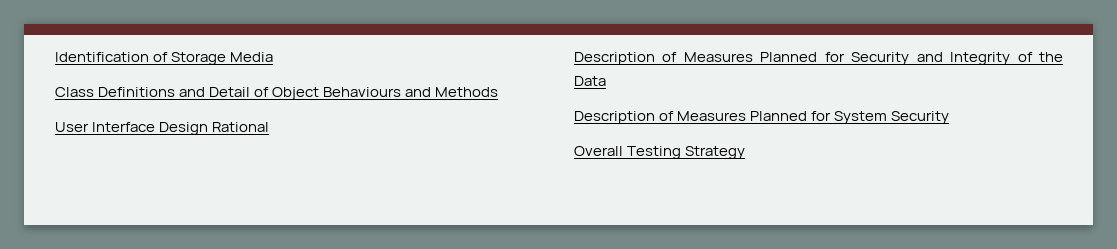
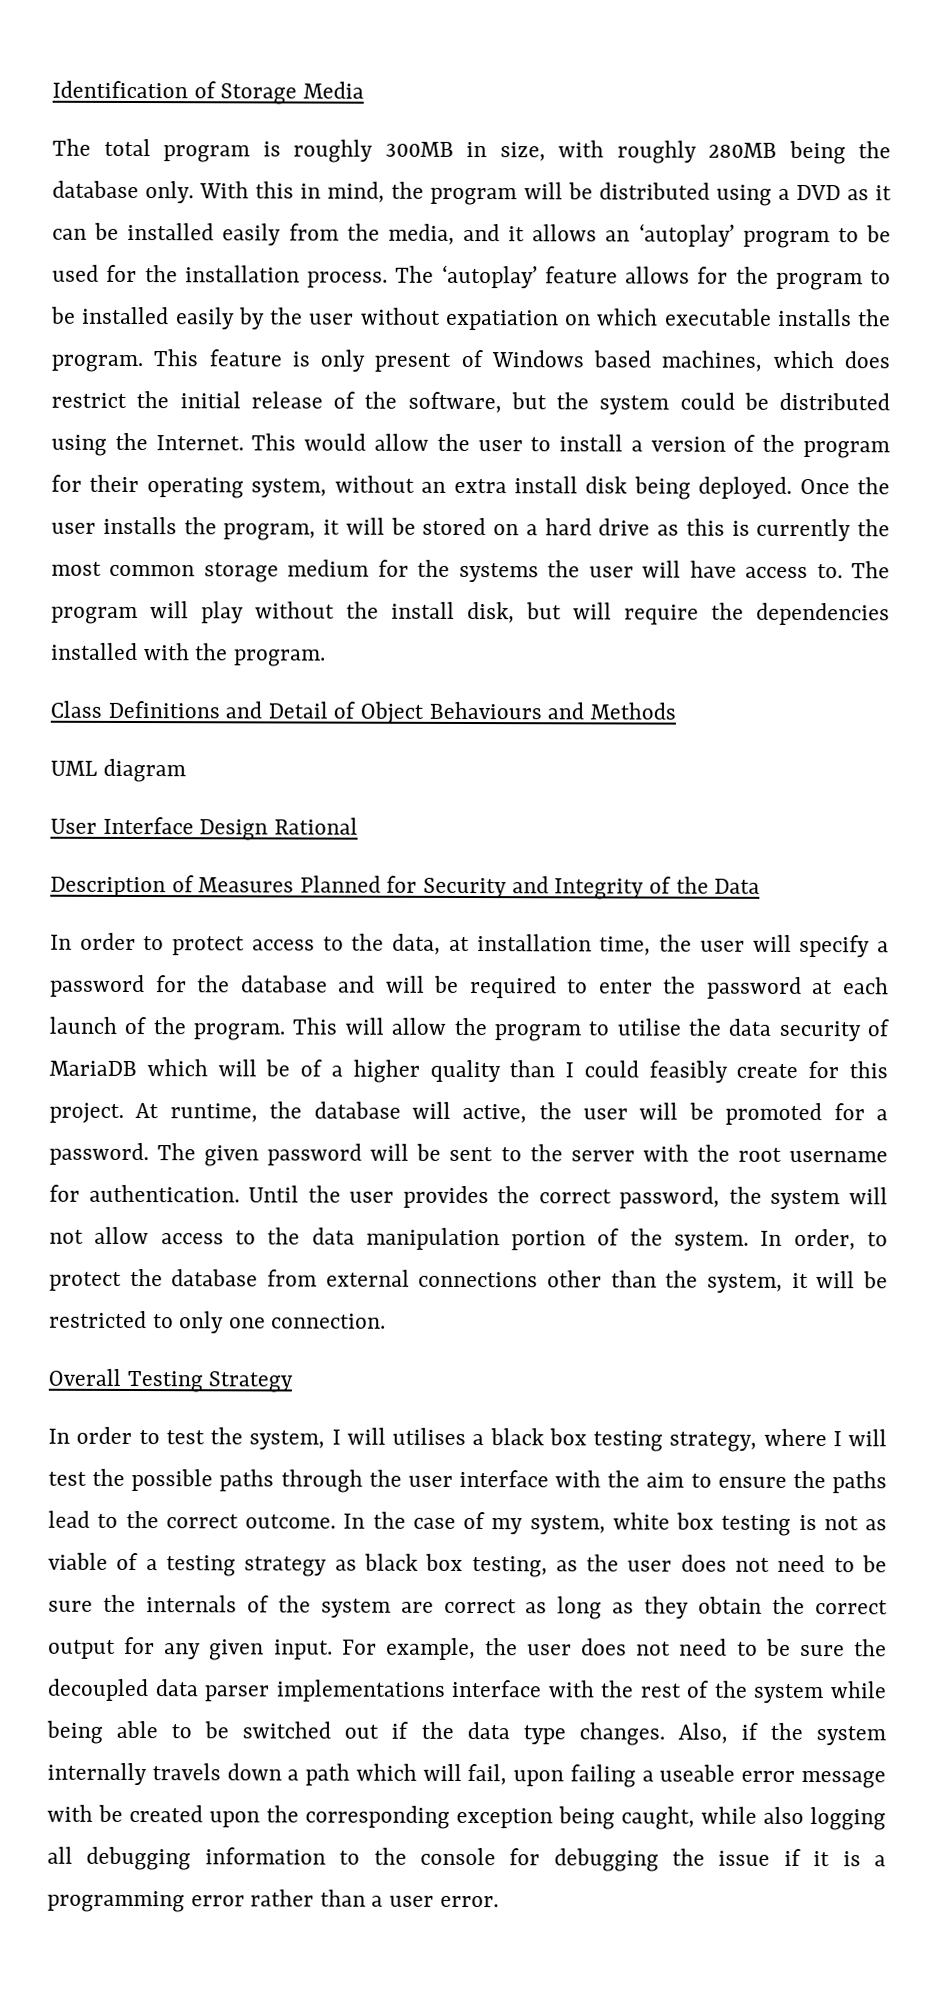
(274, 57) none -> [52,138,891,165] [52,180,893,206] [52,222,891,249] [52,264,891,291] [51,306,891,331] [51,349,890,373] [51,391,890,415] [51,432,891,459] [51,474,890,500] [51,516,890,542] [51,559,890,583] [51,601,890,626] [51,642,326,667] // The total program is roughly 300MB in size, with roughly 280MB being the database only. With this in mind, the program will be distributed using a DVD as it can be installed easily from the media, and it allows an ‘autoplay’ program to be used for the installation process. The ‘autoplay’ feature allows for the program to be installed easily by the user without expatiation on which executable installs the program. This feature is only present of Windows based machines, which does restrict the initial release of the software, but the system could be distributed using the Internet. This would allow the user to install a version of the program for their operating system, without an extra install disk being deployed. Once the user installs the program, it will be stored on a hard drive as this is currently the most common storage medium for the systems the user will have access to. The program will play without the install disk, but will require the dependencies installed with the program.
(499, 92) none -> [50,758,186,783] // UML diagram
[574,111,950,124] [574,146,746,159] Description of Measures Planned for System Security // Overall Testing Strategy -> [50,932,890,958] [50,974,890,999] [49,1016,890,1042] [49,1059,889,1083] [49,1101,888,1126] [49,1142,889,1167] [49,1184,888,1210] [49,1226,888,1251] [49,1268,888,1293] [49,1310,387,1334] [48,1368,294,1393] [48,1426,887,1452] [48,1468,887,1494] [48,1510,887,1536] [48,1552,887,1578] [48,1594,889,1620] [48,1636,887,1661] [47,1678,886,1704] [46,1720,886,1746] [47,1762,886,1789] [47,1804,886,1831] [47,1846,886,1872] [47,1889,499,1913] In order to protect access to the data, at installation time, the user will specify a password for the database and will be required to enter the password at each launch of the program. This will allow the program to utilise the data security of MariaDB which will be of a higher quality than I could feasibly create for this project. At runtime, the database will active, the user will be promoted for a password. The given password will be sent to the server with the root username for authentication. Until the user provides the correct password, the system will not allow access to the data manipulation portion of the system. In order, to protect the database from external connections other than the system, it will be restricted to only one connection. // Overall Testing Strategy // In order to test the system, I will utilises a black box testing strategy, where I will test the possible paths through the user interface with the aim to ensure the paths lead to the correct outcome. In the case of my system, white box testing is not as viable of a testing strategy as black box testing, as the user does not need to be sure the internals of the system are correct as long as they obtain the correct output for any given input. For example, the user does not need to be sure the decoupled data parser implementations interface with the rest of the system while being able to be switched out if the data type changes. Also, if the system internally travels down a path which will fail, upon failing a useable error message with be created upon the corresponding exception being caught, while also logging all debugging information to the console for debugging the issue if it is a programming error rather than a user error.

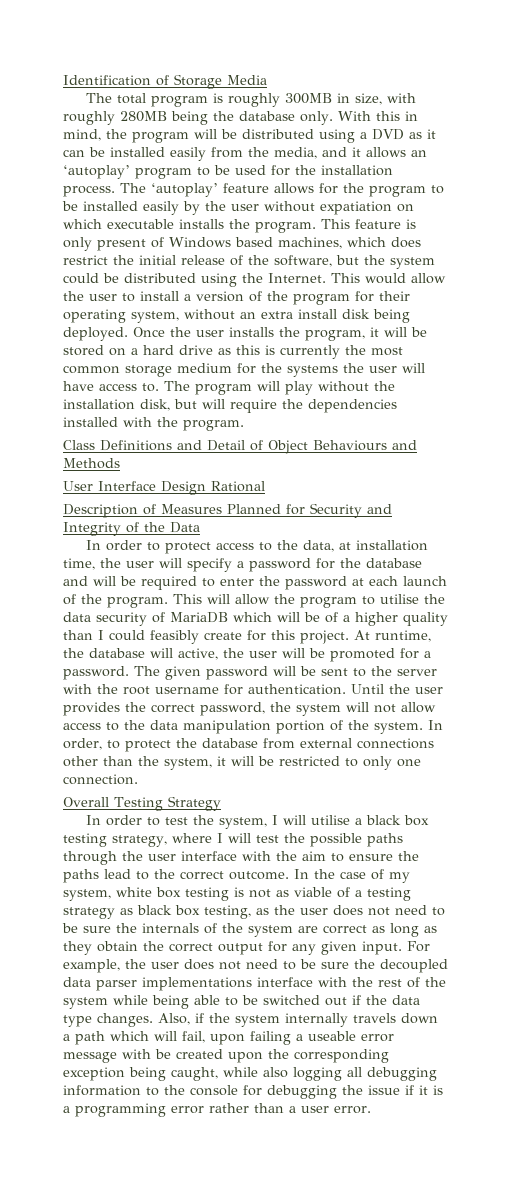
[391,601,455,619] install -> [63,399,135,410] installation
[50,758,186,783] // UML diagram -> (120, 463) none
[392,1427,466,1445] utilises -> [311,815,351,825] utilise

